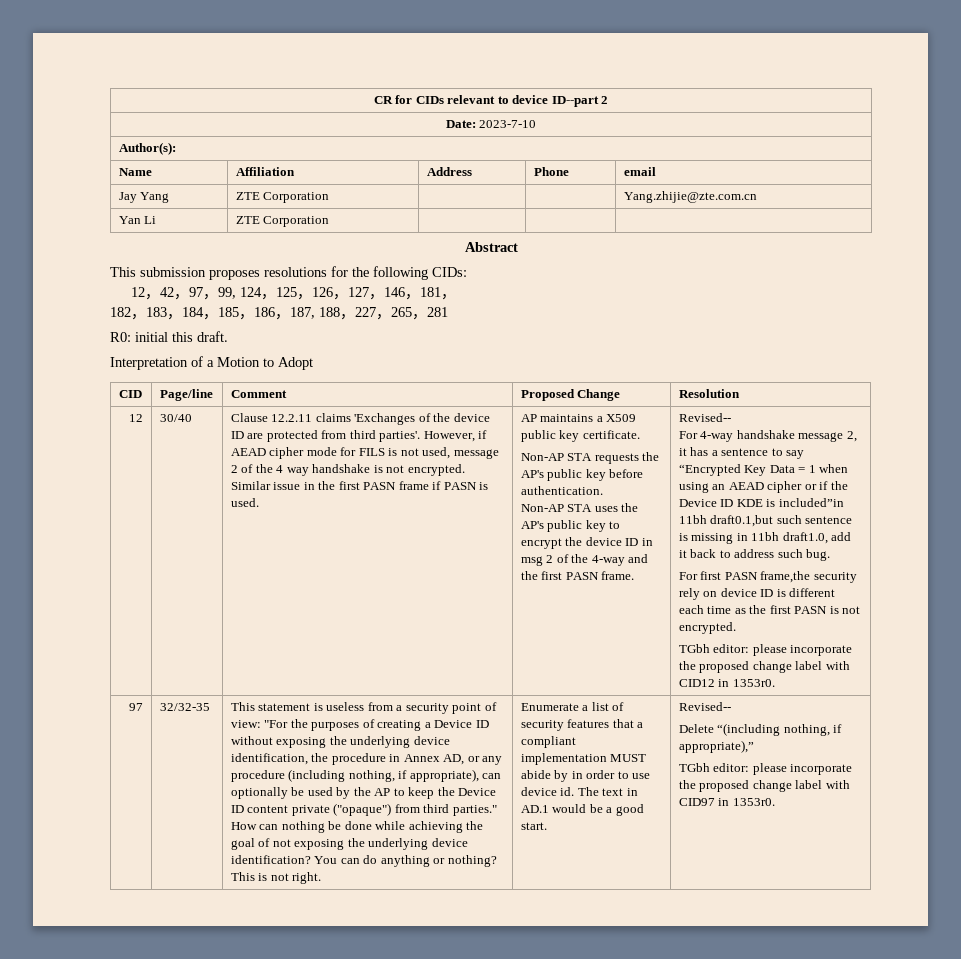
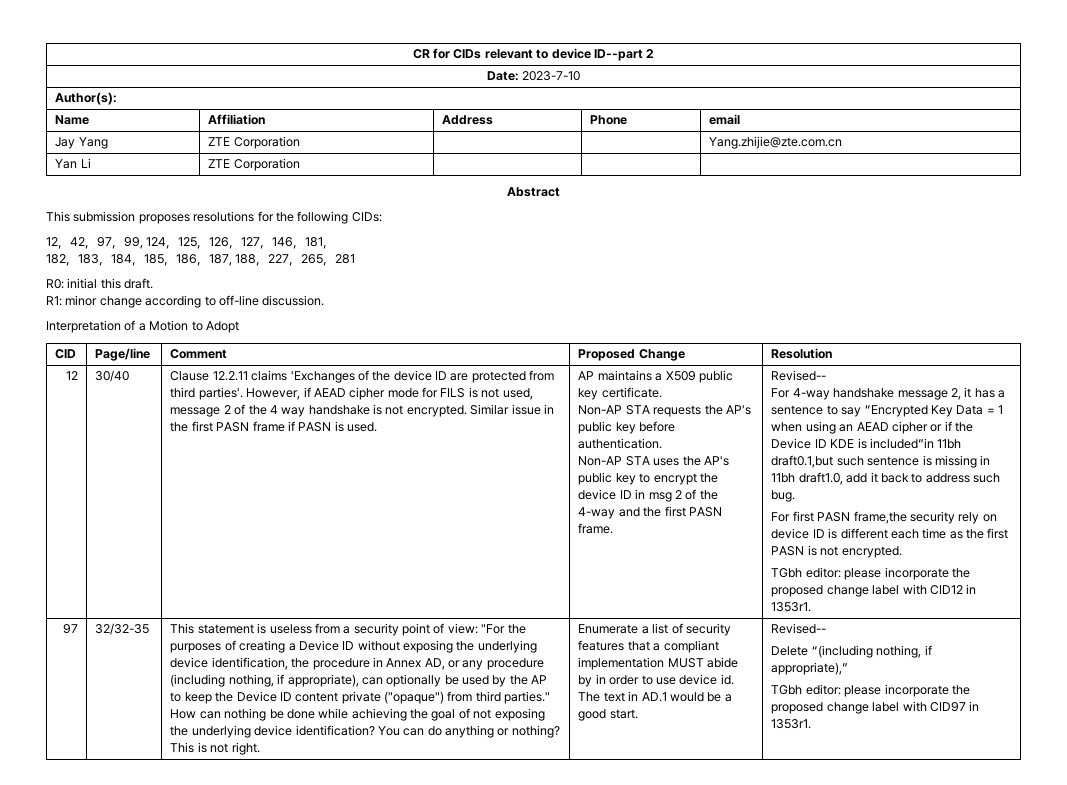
(228, 336) none -> [46,295,325,308] // R1: minor change according to off-line discussion.
[732,679,775,687] 1353r0. -> [771,602,812,612] 1353r1.
[732,798,775,806] 1353r0. -> [771,719,812,729] 1353r1.

